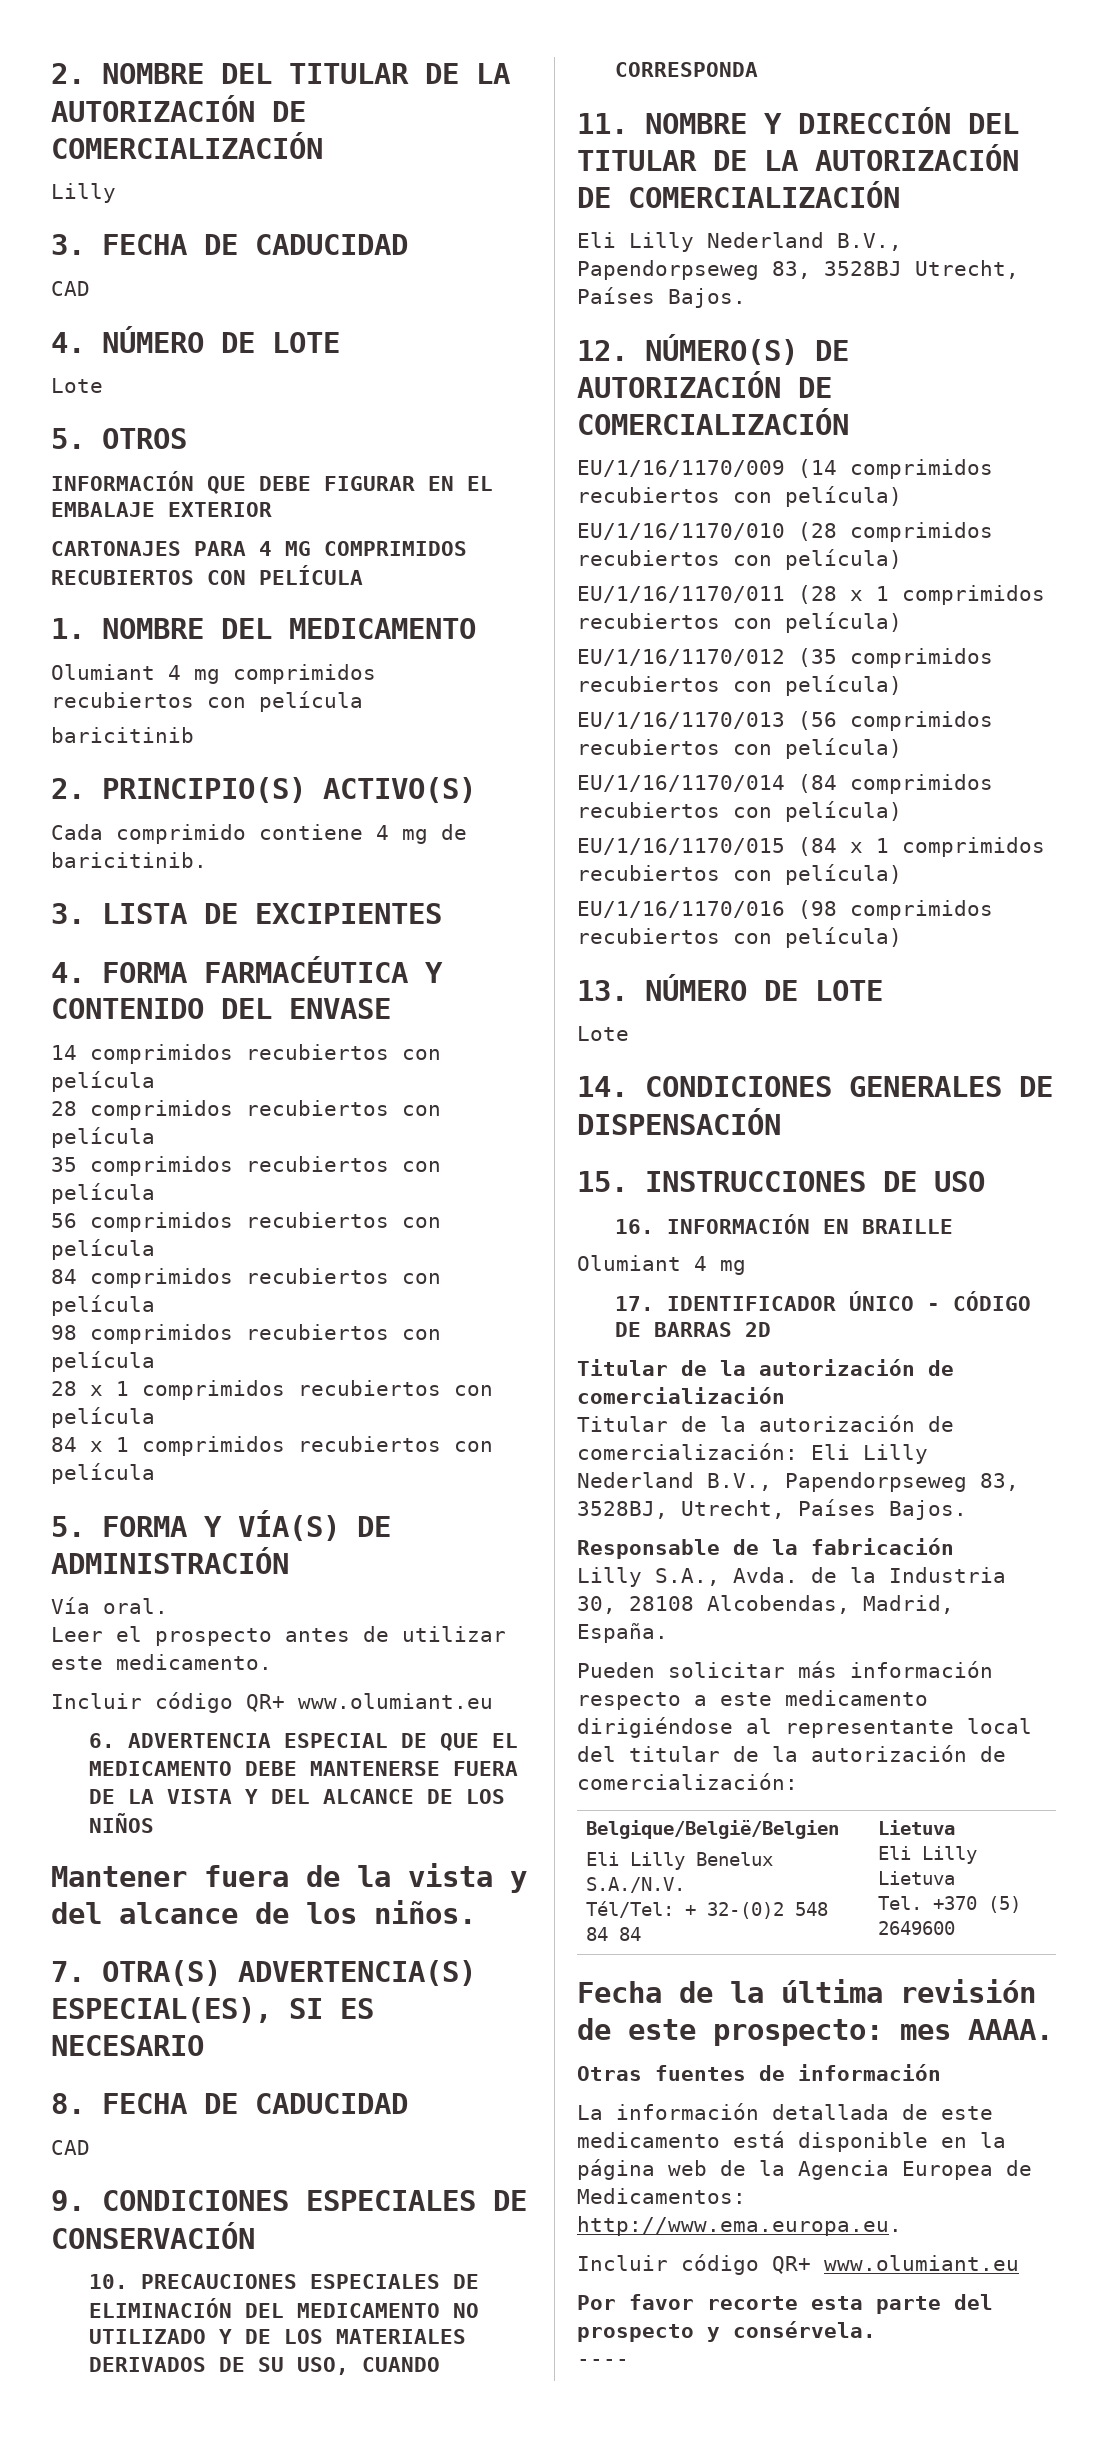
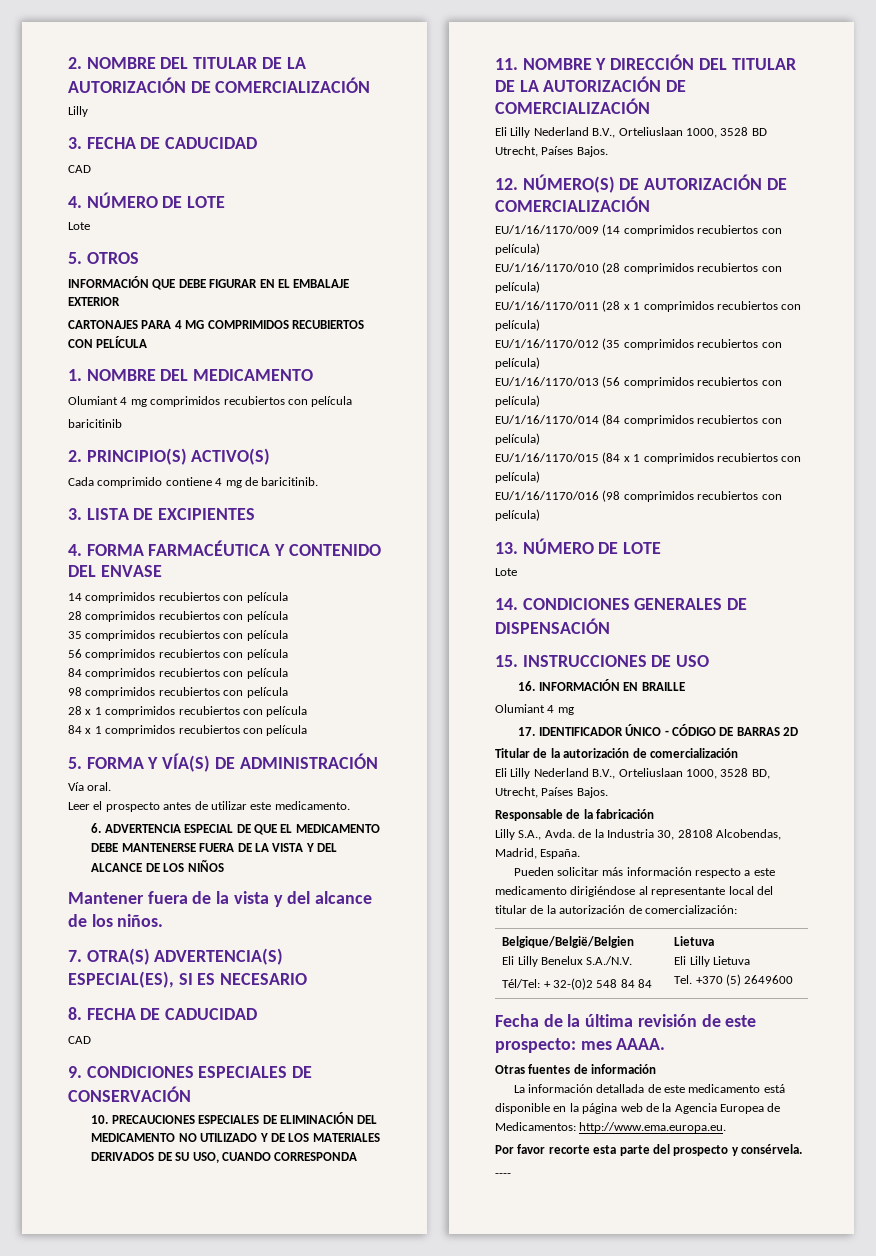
[51,1692,493,1713] // Incluir código QR+ www.olumiant.eu -> (350, 805) none
[577,260,902,280] Papendorpseweg 83, 3528BJ -> [618,127,767,138] Orteliuslaan 1000, 3528 BD
[577,1415,954,1432] [577,1443,928,1464] [577,1472,1019,1492] [577,1501,668,1519] Titular de la autorización de comercialización: Eli Lilly Nederland B.V., Papendorpseweg 83, 3528BJ, -> [495,768,770,779] Eli Lilly Nederland B.V., Orteliuslaan 1000, 3528 BD,
[577,2254,1019,2275] // Incluir código QR+ www.olumiant.eu -> (727, 1127) none

